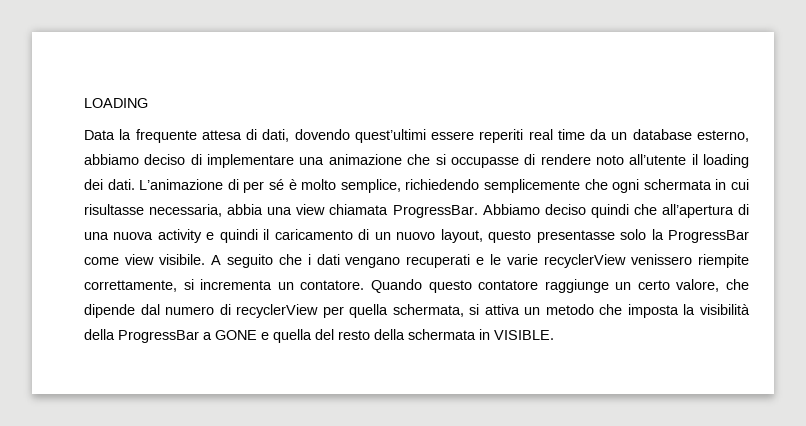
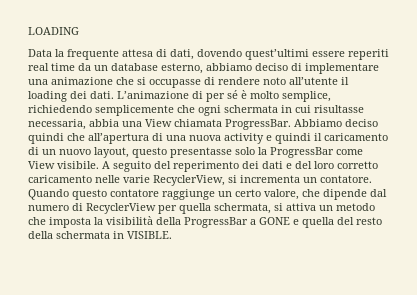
[296,204,326,215] view -> [145,119,172,127] View
[124,254,154,265] view -> [28,161,55,169] View
[278,254,749,268] [84,280,177,292] che i dati vengano recuperati e le varie recyclerView venissero riempite correttamente, -> [154,161,378,172] [28,175,225,186] del reperimento dei dati e del loro corretto caricamento nelle varie RecyclerView,
[236,304,319,318] recyclerView -> [86,203,156,214] RecyclerView

